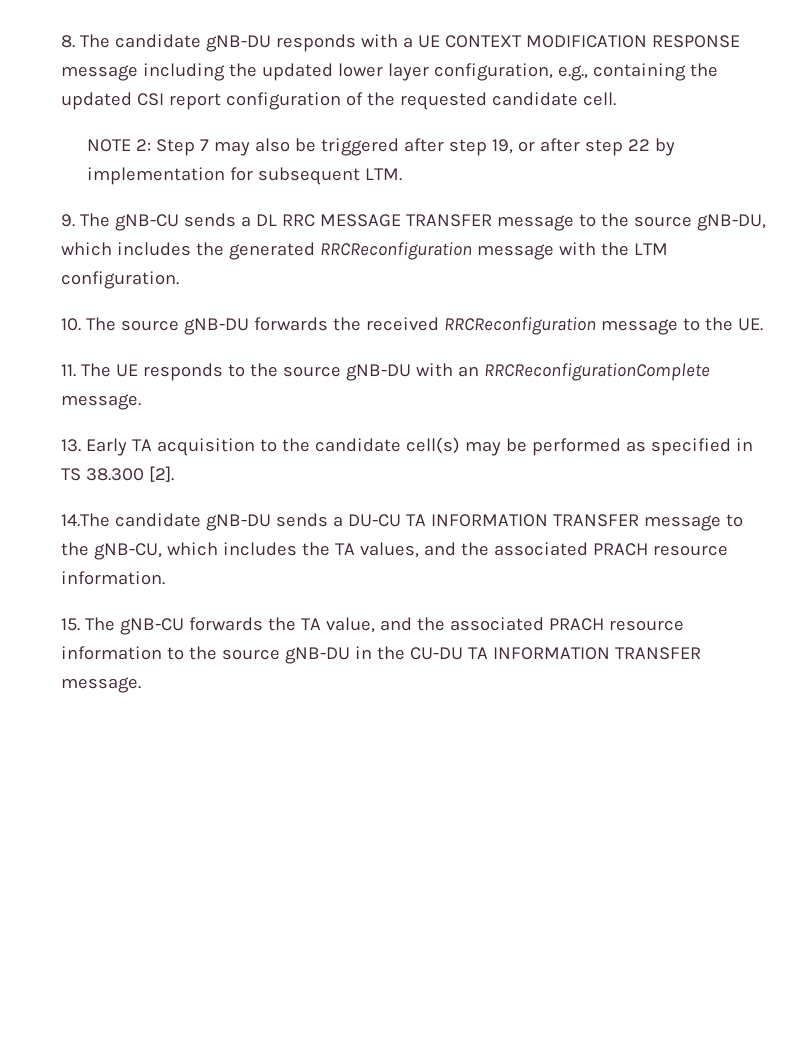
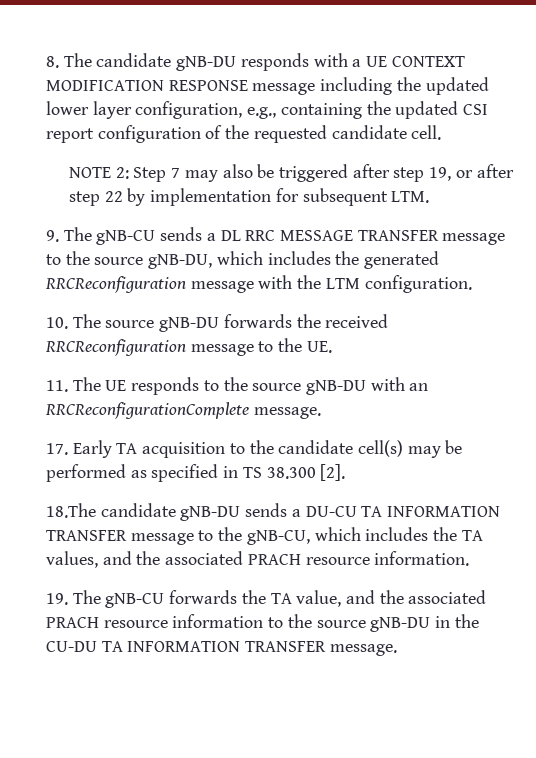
[61,439,82,452] 13. -> [45,443,68,455] 17.
[61,513,111,527] 14.The -> [45,503,96,518] 18.The
[61,618,81,631] 15. -> [45,593,68,605] 19.

